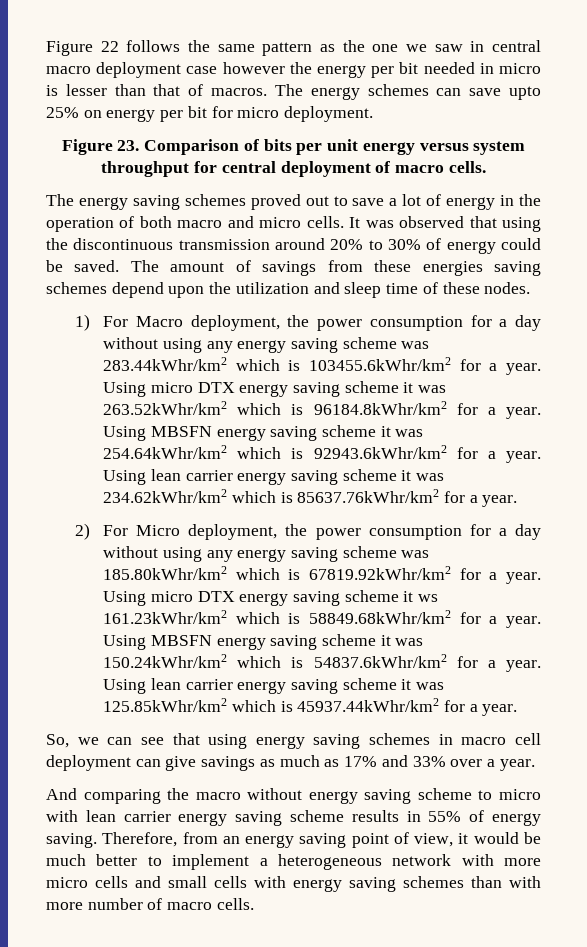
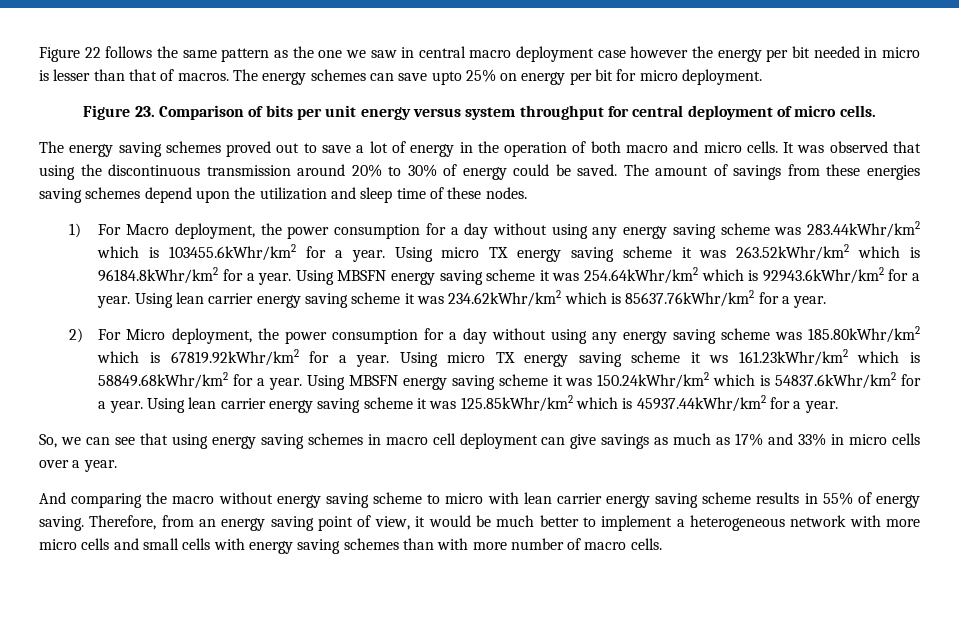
[394,165,444,173] macro -> [794,105,837,117] micro
[197,382,235,393] DTX -> [489,247,509,258] TX
[197,591,235,602] DTX -> [495,352,515,363] TX
(446, 761) none -> [831,433,921,445] in micro cells

